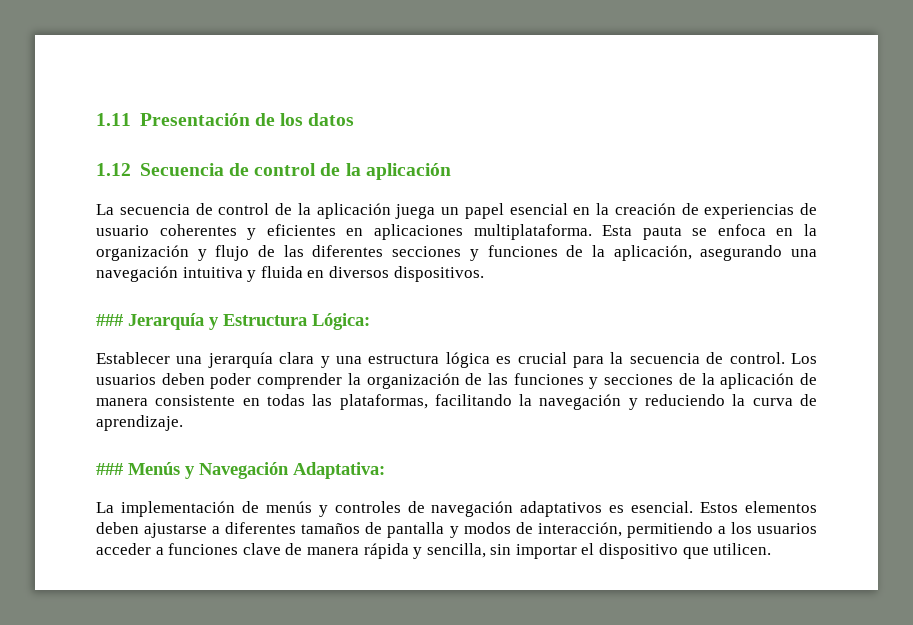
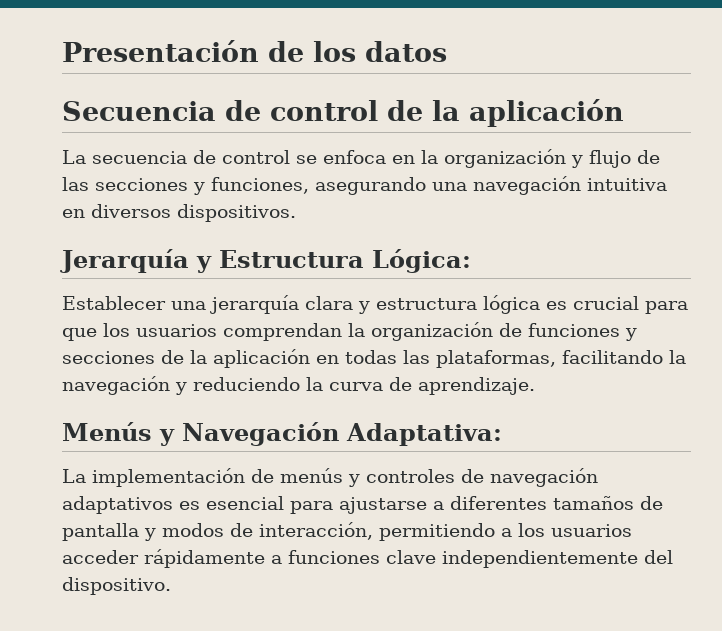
[96,113,131,126] 1.11 -> (62, 51) none
[96,163,131,176] 1.12 -> (447, 51) none
[275,203,817,219] [96,224,682,240] de la aplicación juega un papel esencial en la creación de experiencias de usuario coherentes y eficientes en aplicaciones multiplataforma. Esta pauta -> (290, 157) none
[312,245,384,257] diferentes -> (89, 184) none
[487,245,692,261] funciones de la aplicación, -> [211,177,309,194] funciones,
[247,266,303,282] y fluida -> (667, 184) none
[96,314,123,326] ### -> (296, 213) none
[336,356,362,364] una -> (370, 307) none
[610,352,817,364] [96,373,343,389] la secuencia de control. Los usuarios deben poder comprender -> [62,323,342,341] que los usuarios comprendan
[488,373,509,385] las -> (522, 330) none
[799,373,817,385] [96,395,236,406] de manera consistente -> (310, 358) none
[96,463,123,475] ### -> (535, 386) none
[631,501,817,513] [96,522,139,534] esencial. Estos elementos deben -> [206,496,333,514] esencial para
(151, 549) none -> [144,549,265,568] rápidamente
[285,543,772,559] de manera rápida y sencilla, sin importar el dispositivo que utilicen. -> [442,550,673,568] [62,577,171,595] independientemente del dispositivo.

